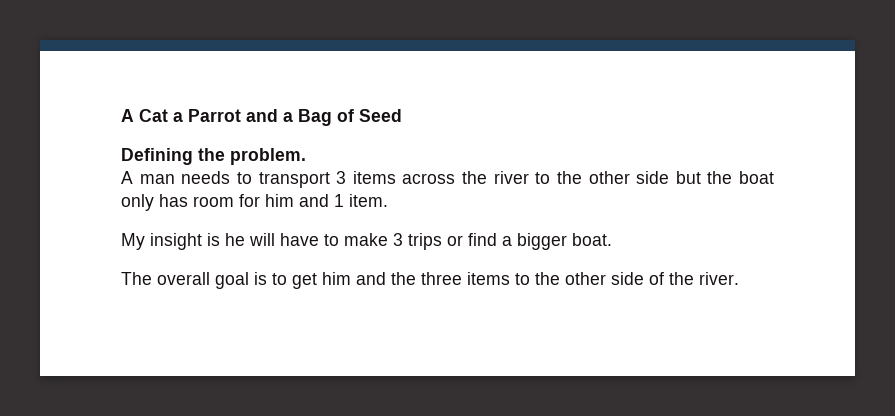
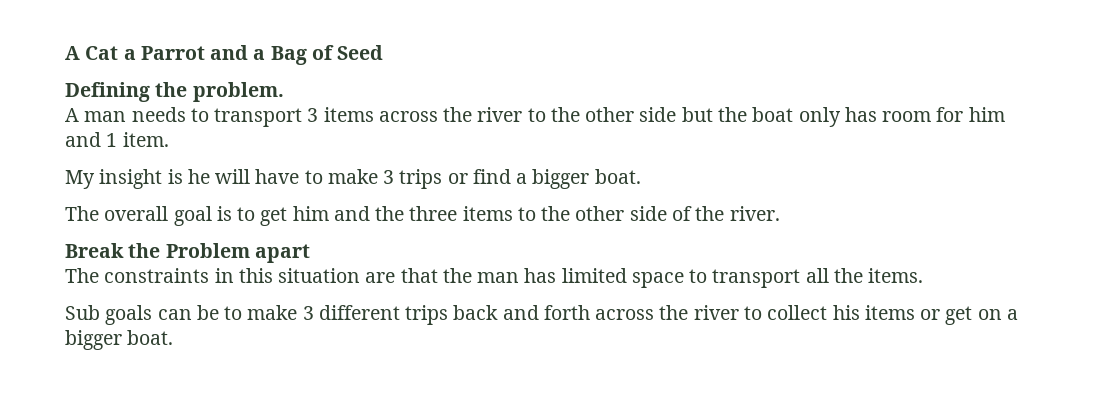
(739, 278) none -> [65,243,310,263] [65,268,924,288] [65,305,1018,325] [65,330,174,350] // Break the Problem apart // The constraints in this situation are that the man has limited space to transport all the items. // Sub goals can be to make 3 different trips back and forth across the river to collect his items or get on a bigger boat.

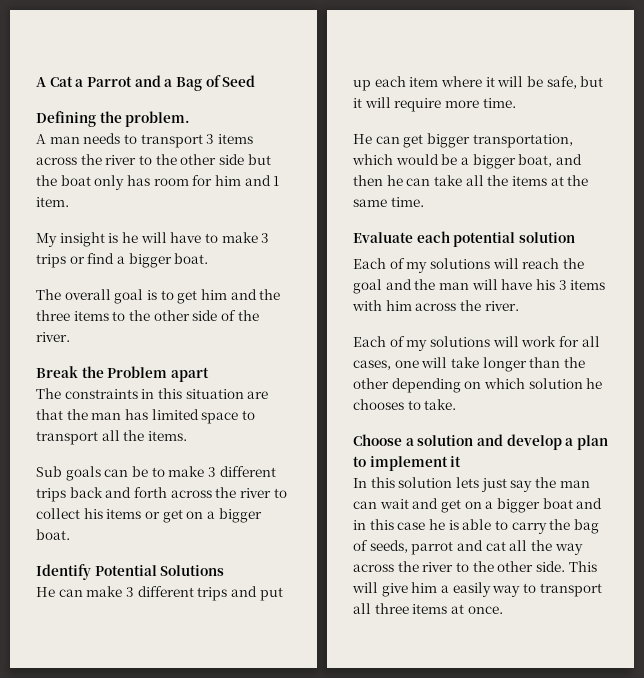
(174, 337) none -> [36,564,225,580] [36,586,283,601] [353,76,604,91] [353,97,516,112] [353,133,573,148] [352,154,582,169] [353,175,589,186] [353,197,424,207] [353,231,575,247] [353,258,584,273] [353,279,606,294] [352,300,519,311] [353,336,600,351] [353,357,585,372] [353,378,603,393] [353,399,457,410] [353,434,608,450] [353,456,462,471] [353,477,590,492] [353,498,603,513] [353,519,599,534] [353,540,583,555] [353,561,597,572] [352,582,602,597] [353,603,503,614] // Identify Potential Solutions // He can make 3 different trips and put up each item where it will be safe, but it will require more time. // He can get bigger transportation, which would be a bigger boat, and then he can take all the items at the same time. // Evaluate each potential solution // Each of my solutions will reach the goal and the man will have his 3 items with him across the river. // Each of my solutions will work for all cases, one will take longer than the other depending on which solution he chooses to take. // Choose a solution and develop a plan to implement it // In this solution lets just say the man can wait and get on a bigger boat and in this case he is able to carry the bag of seeds, parrot and cat all the way across the river to the other side. This will give him a easily way to transport all three items at once.

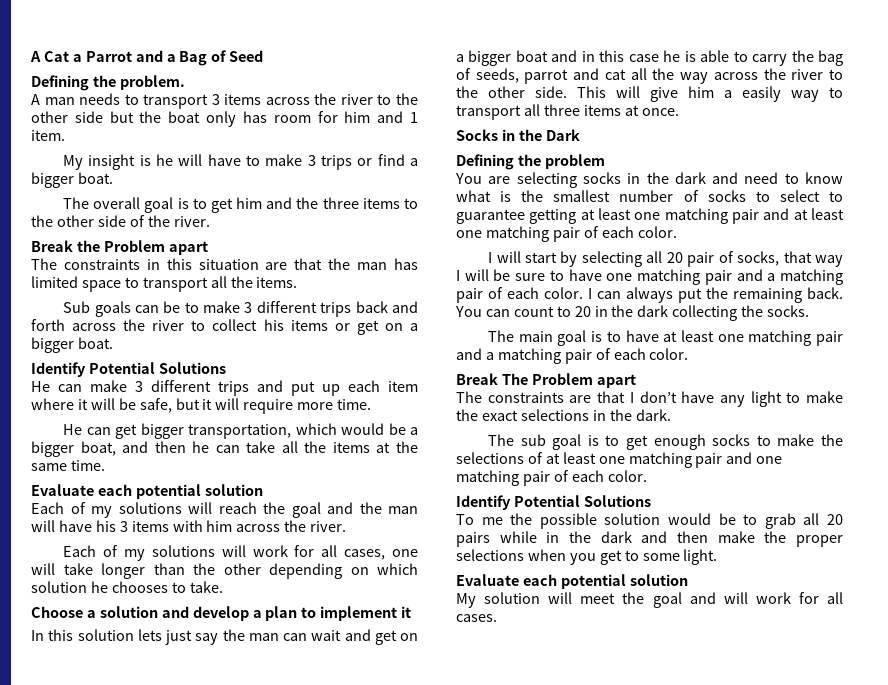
(503, 610) none -> [456,129,580,141] [456,154,605,170] [455,172,843,188] [456,190,843,202] [456,208,844,224] [456,226,677,242] [488,251,843,267] [456,269,843,285] [456,287,843,303] [455,305,810,321] [488,330,844,346] [456,348,689,364] [456,373,636,388] [456,391,843,407] [456,409,671,421] [488,434,843,450] [456,452,783,468] [456,470,647,486] [456,495,651,510] [456,513,844,529] [456,531,843,547] [456,549,718,565] [456,574,688,589] [456,592,843,608] [456,614,497,622] // Socks in the Dark // Defining the problem // You are selecting socks in the dark and need to know what is the smallest number of socks to select to guarantee getting at least one matching pair and at least one matching pair of each color. // I will start by selecting all 20 pair of socks, that way I will be sure to have one matching pair and a matching pair of each color. I can always put the remaining back. You can count to 20 in the dark collecting the socks. // The main goal is to have at least one matching pair and a matching pair of each color. // Break The Problem apart // The constraints are that I don’t have any light to make the exact selections in the dark. // The sub goal is to get enough socks to make the selections of at least one matching pair and one matching pair of each color. // Identify Potential Solutions // To me the possible solution would be to grab all 20 pairs while in the dark and then make the proper selections when you get to some light. // Evaluate each potential solution // My solution will meet the goal and will work for all cases.

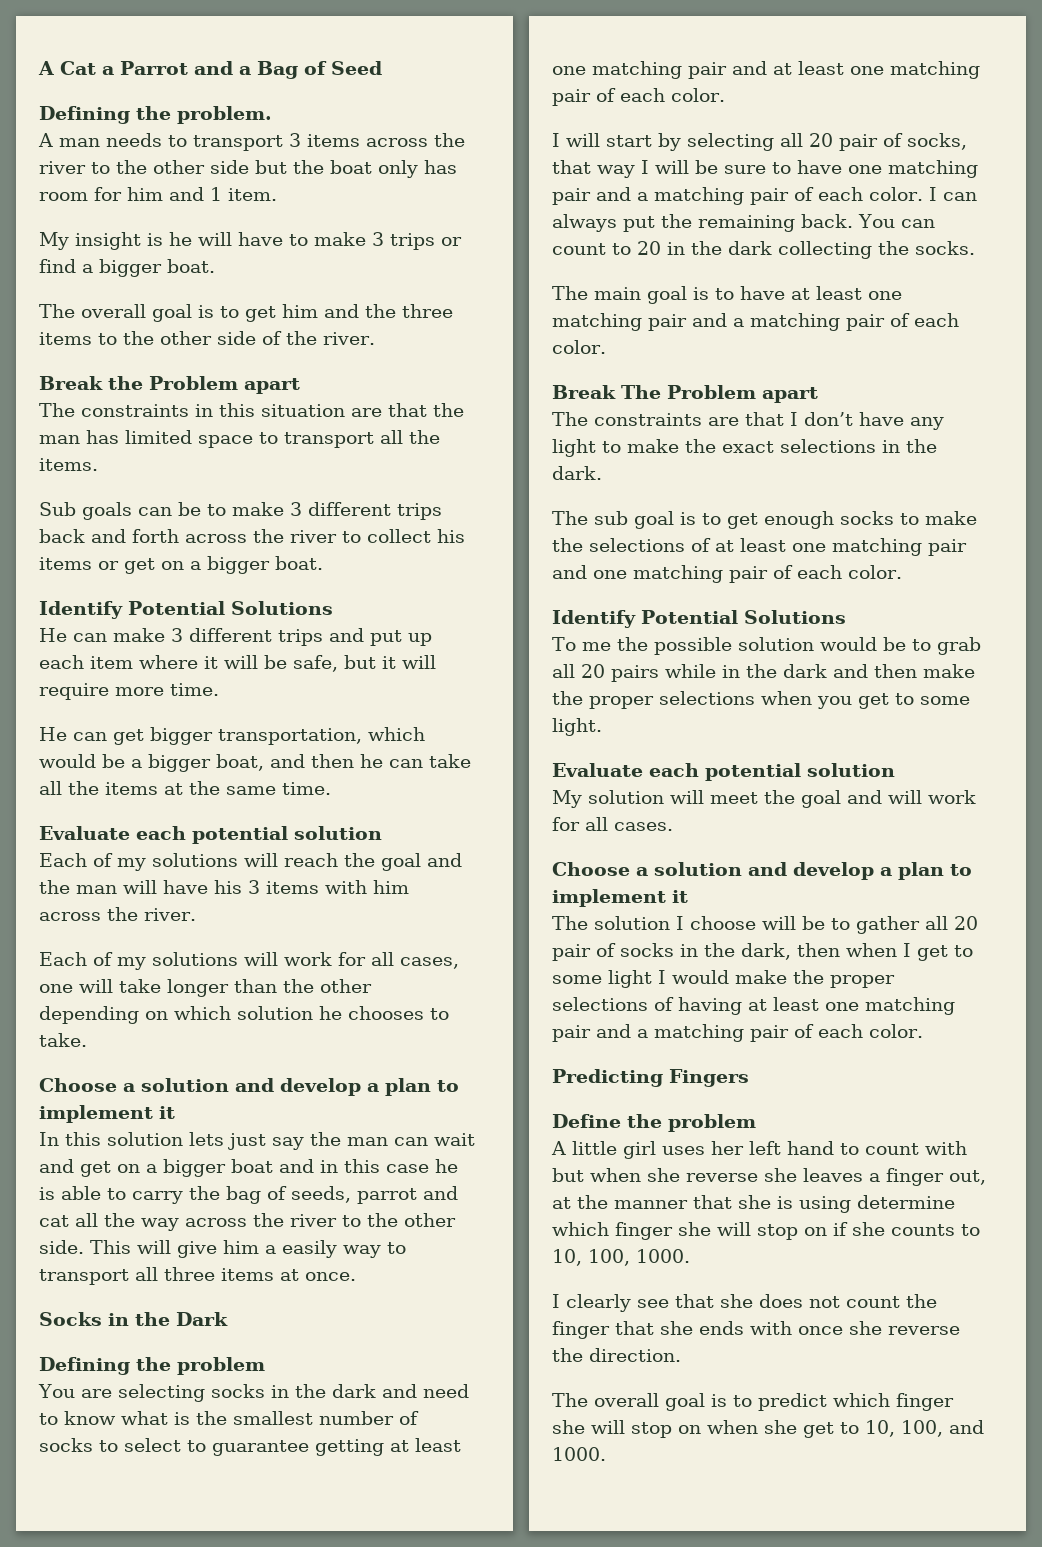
(497, 618) none -> [552,862,972,880] [552,889,688,907] [552,916,978,934] [552,943,973,961] [552,970,895,988] [552,997,955,1015] [552,1024,923,1042] [552,1069,749,1087] [552,1114,756,1132] [551,1141,967,1159] [552,1168,986,1186] [552,1195,955,1213] [552,1222,980,1240] [552,1249,690,1266] [552,1294,937,1312] [552,1321,960,1339] [552,1348,681,1362] [552,1393,954,1411] [552,1420,984,1438] [552,1447,606,1461] // Choose a solution and develop a plan to implement it // The solution I choose will be to gather all 20 pair of socks in the dark, then when I get to some light I would make the proper selections of having at least one matching pair and a matching pair of each color. // Predicting Fingers // Define the problem // A little girl uses her left hand to count with but when she reverse she leaves a finger out, at the manner that she is using determine which finger she will stop on if she counts to 10, 100, 1000. // I clearly see that she does not count the finger that she ends with once she reverse the direction. // The overall goal is to predict which finger she will stop on when she get to 10, 100, and 1000.

